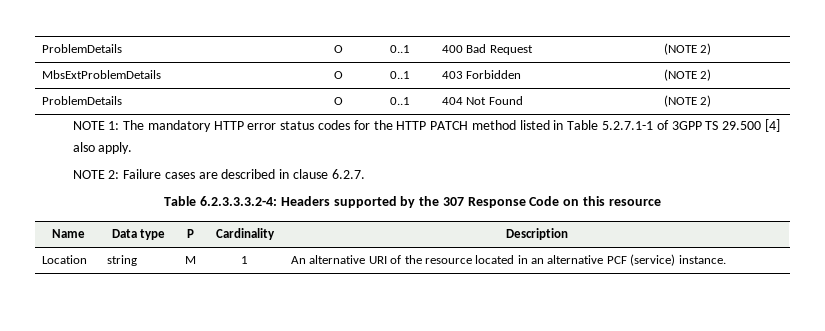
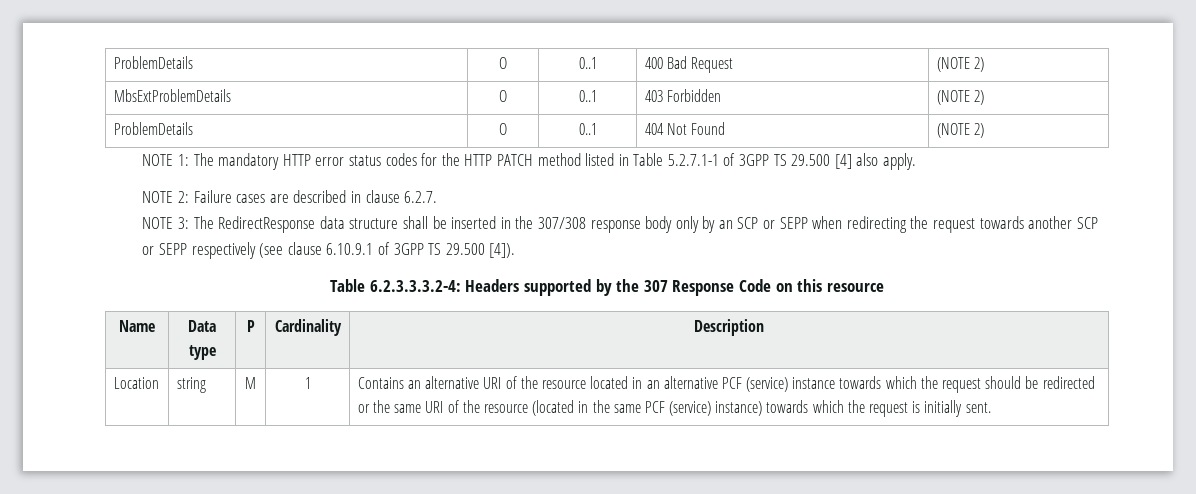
(365, 174) none -> [142,216,1098,233] [142,242,516,259] // NOTE 3: The RedirectResponse data structure shall be inserted in the 307/308 response body only by an SCP or SEPP when redirecting the request towards another SCP or SEPP respectively (see clause 6.10.9.1 of 3GPP TS 29.500 [4]).
[290,256,306,264] An -> [357,377,422,389] Contains an
[678,255,726,264] instance. -> [792,376,1095,393] [357,400,991,417] instance towards which the request should be redirected or the same URI of the resource (located in the same PCF (service) instance) towards which the request is initially sent.

